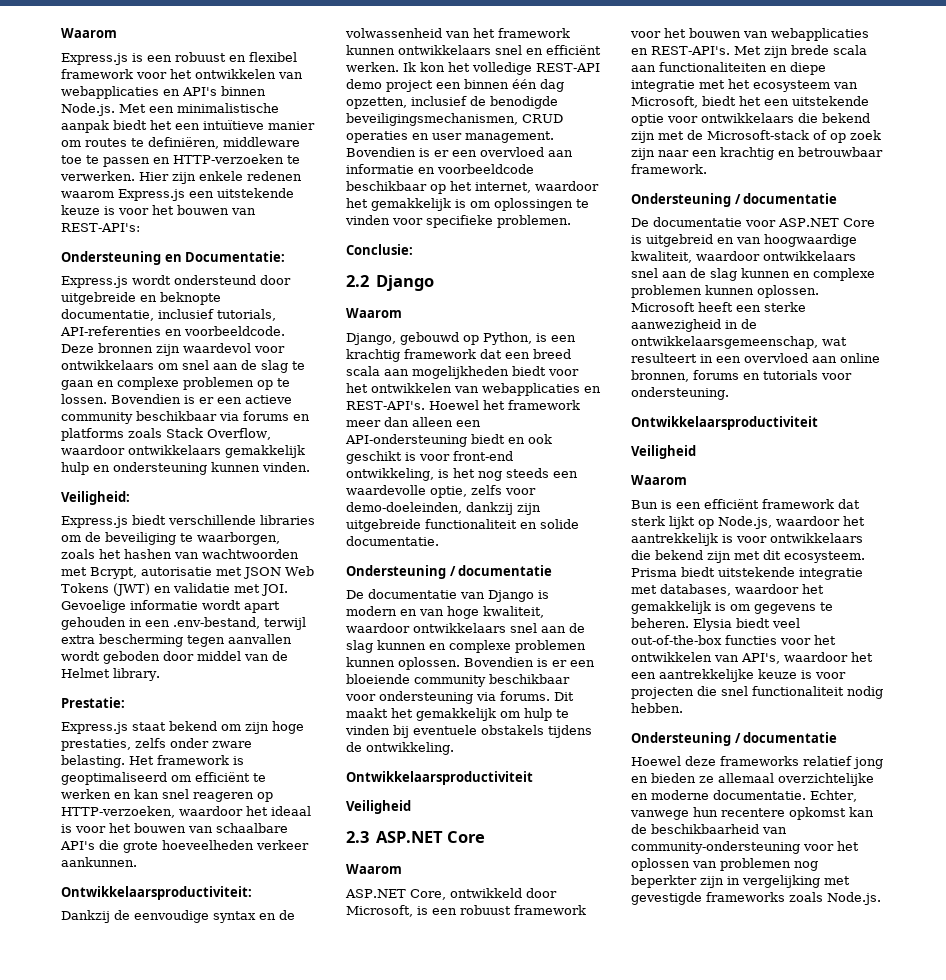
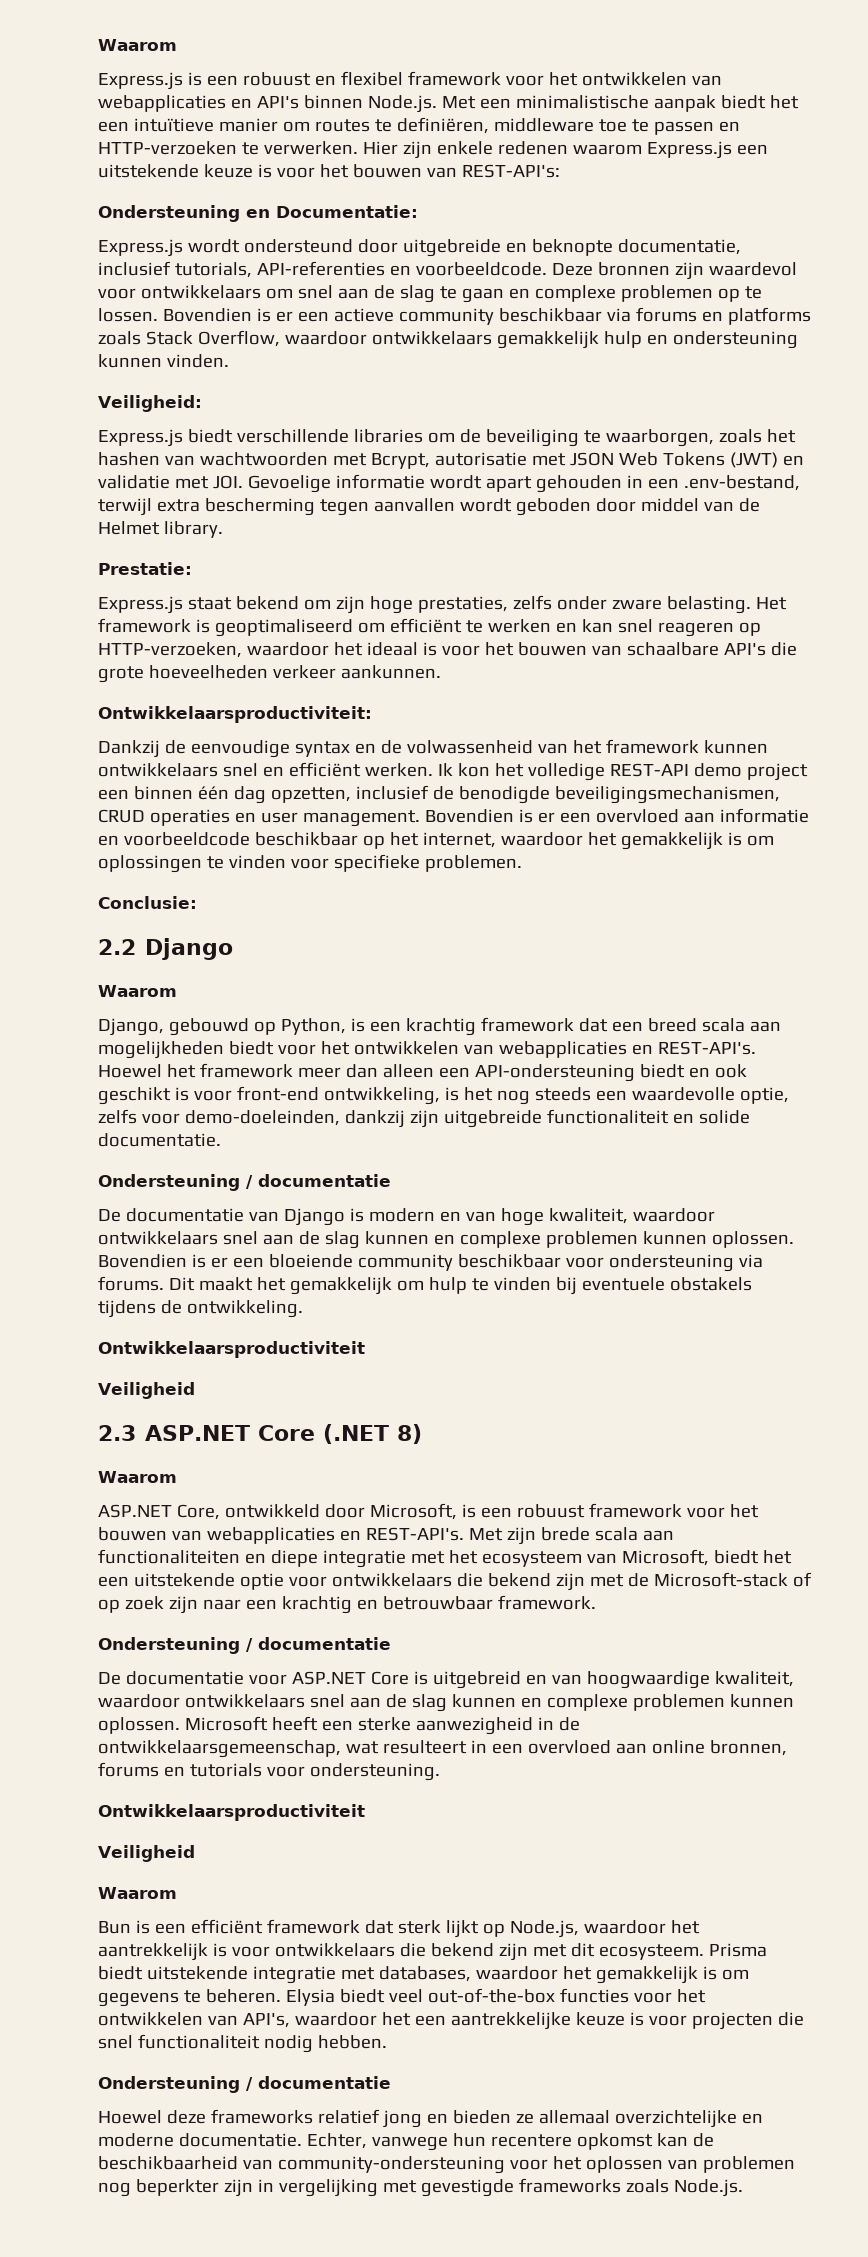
(485, 837) none -> [323,1424,423,1444] (.NET 8)

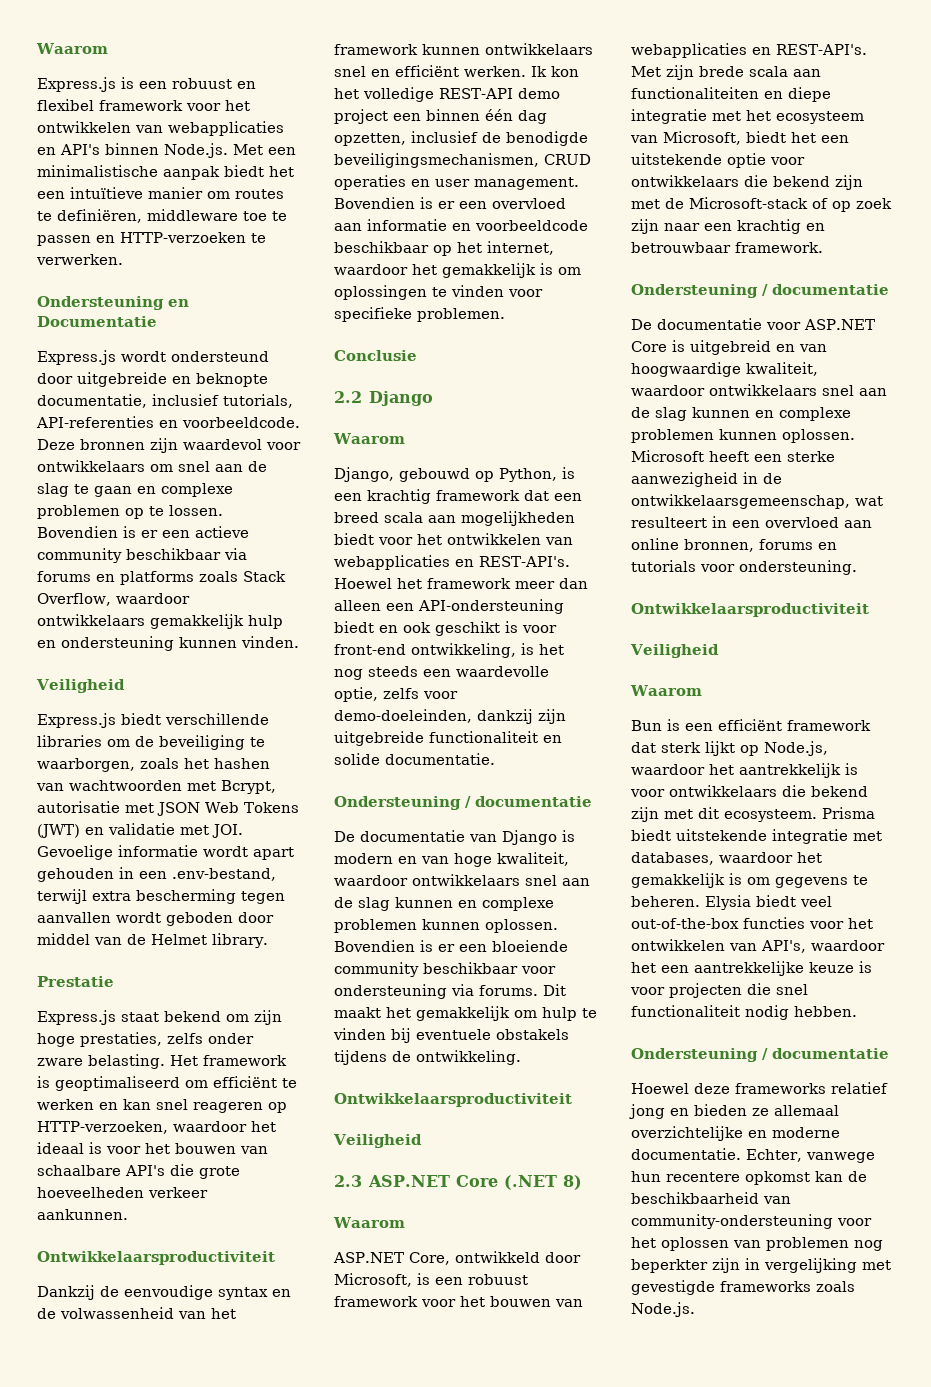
[362,141,768,159] [98,164,560,178] Hier zijn enkele redenen waarom Express.js een uitstekende keuze is voor het bouwen van REST-API's: -> (123, 259) none
[276,205,418,218] Documentatie: -> [37,316,157,327] Documentatie
[98,395,202,412] Veiligheid: -> [36,679,125,693] Veiligheid
[98,562,192,575] Prestatie: -> [37,976,114,987] Prestatie
[98,706,372,723] Ontwikkelaarsproductiviteit: -> [37,1251,275,1265] Ontwikkelaarsproductiviteit
[98,896,197,909] Conclusie: -> [334,350,417,361] Conclusie

